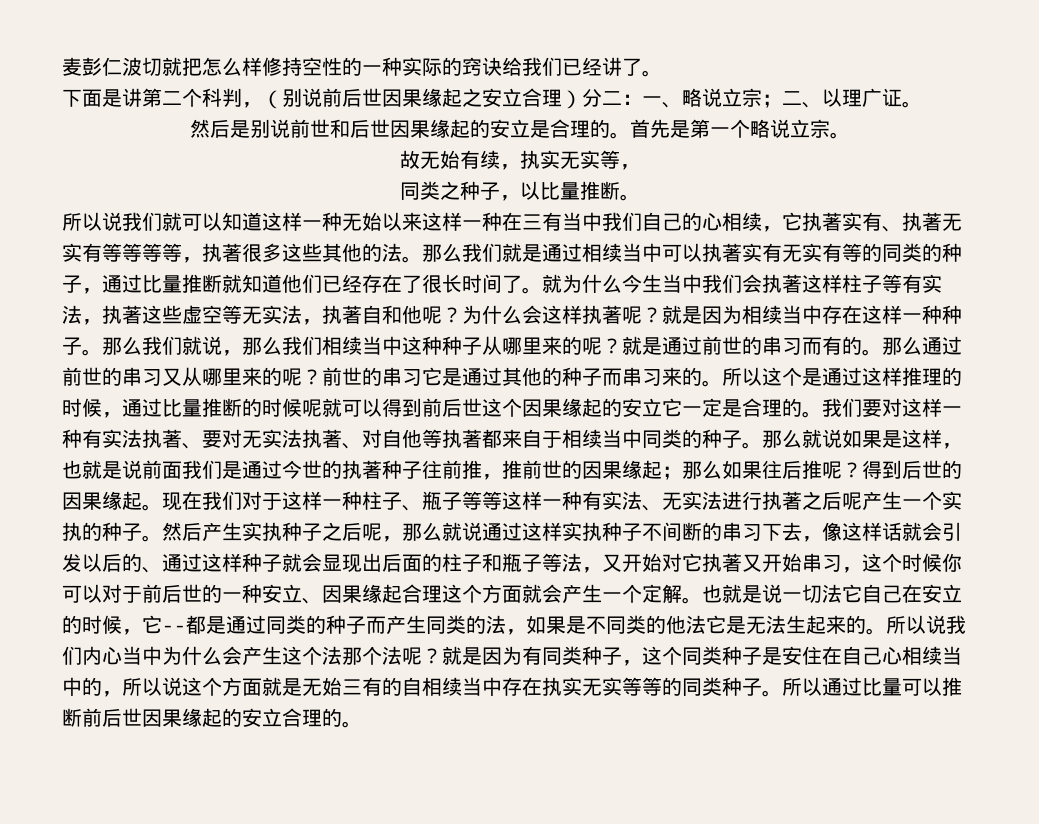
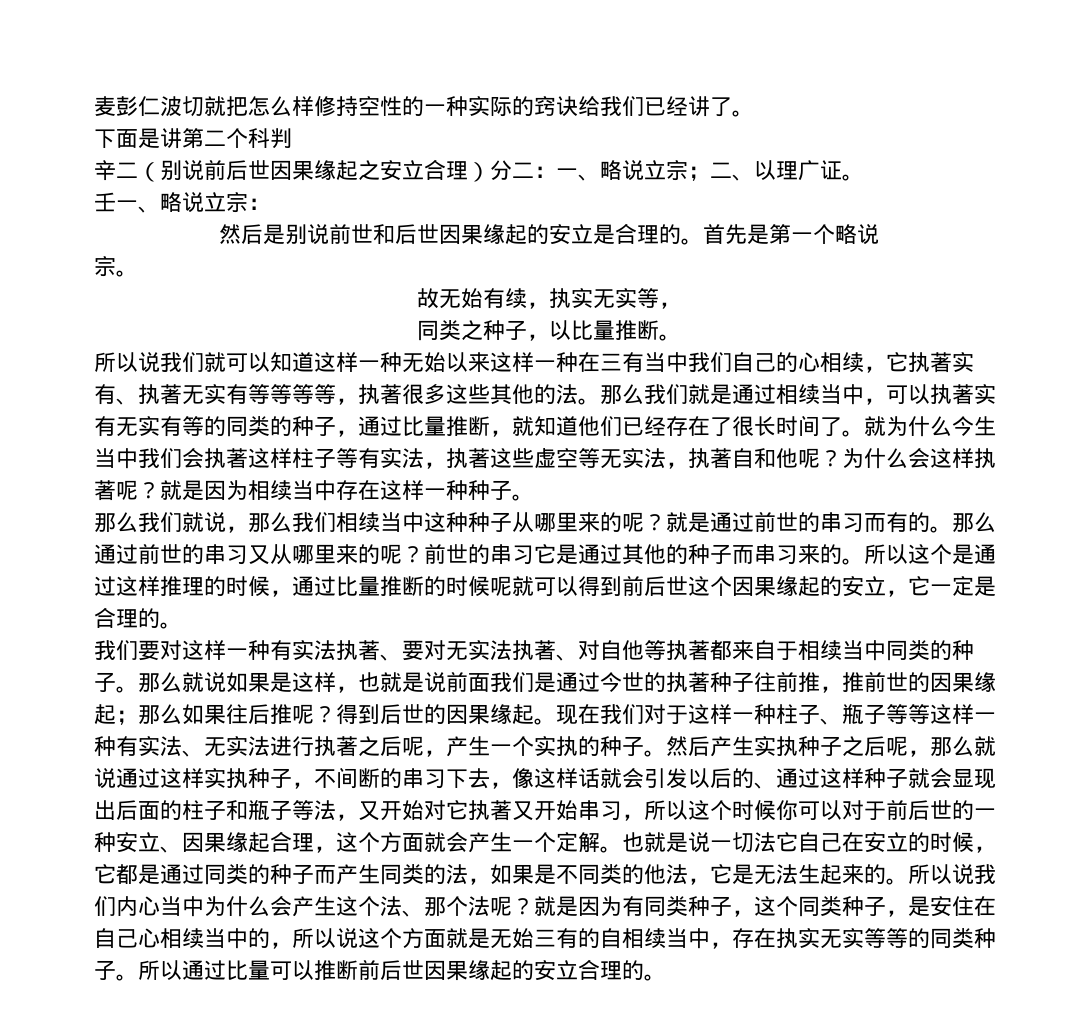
[242,102,262,108] ， -> [94,160,138,181] // 辛二
(922, 104) none -> [94,192,270,213] // 壬一、略说立宗：
[789,119,810,138] 立 -> (879, 234) //
(662, 252) none -> [864,398,886,405] ，
(222, 283) none -> [490,430,512,437] ，
(102, 352) none -> (534, 497) //
(662, 407) none -> [886,590,908,597] ，
(822, 414) none -> (182, 625) //
(862, 501) none -> [424,750,446,757] ，
(642, 532) none -> [292,782,314,789] ，
(862, 570) none -> [644,800,688,820] 所以
(442, 594) none -> [314,846,336,853] ，
[162,625,186,632] -- -> (116, 874) none
(706, 624) none -> [688,878,710,885] ，
(342, 655) none -> [402,910,424,917] 、
(762, 656) none -> [886,910,908,917] ，
(502, 686) none -> [710,942,732,949] ，

